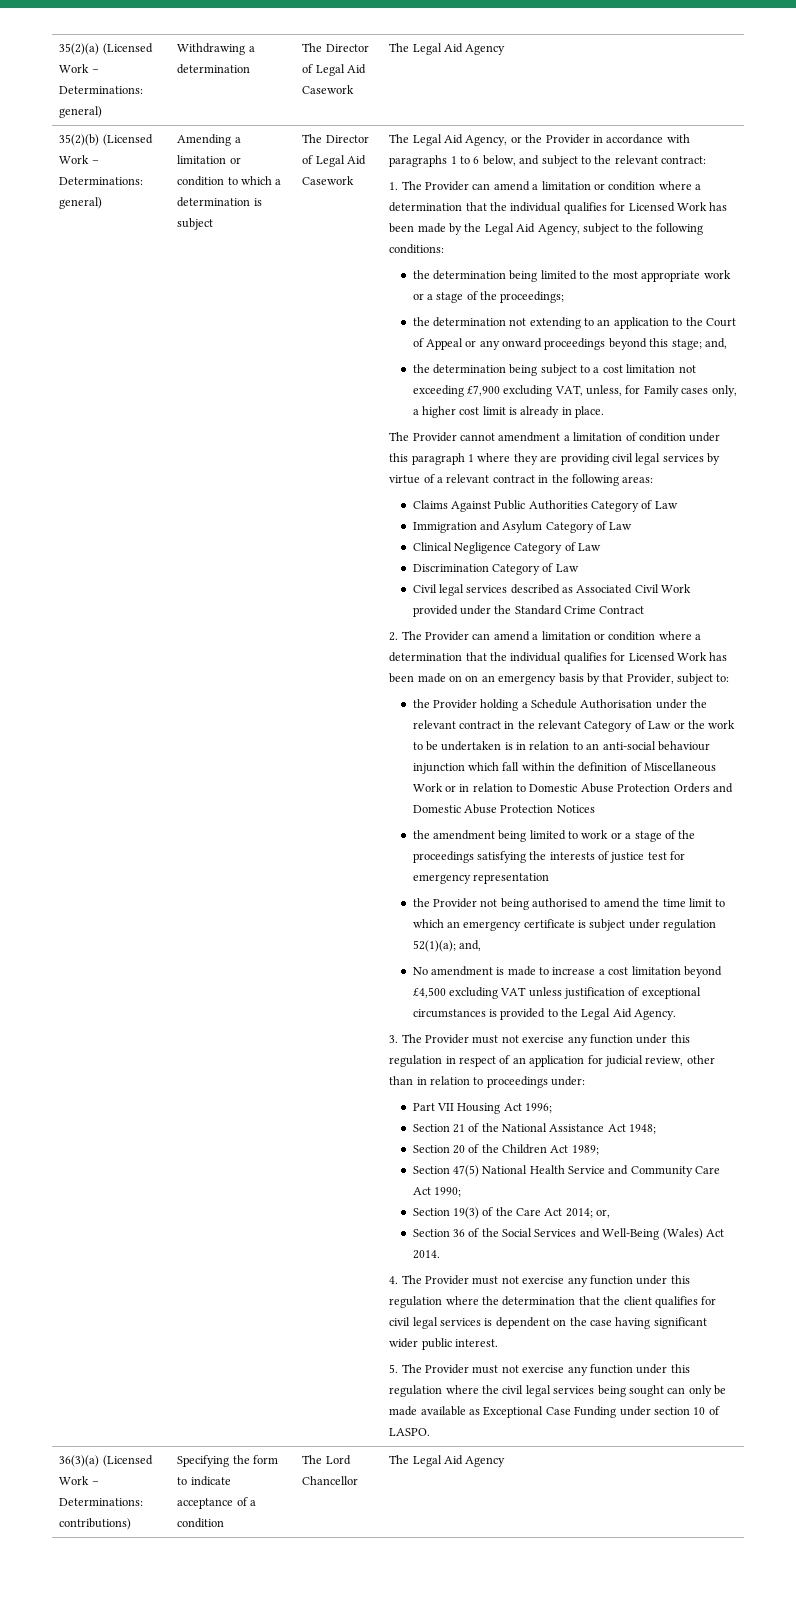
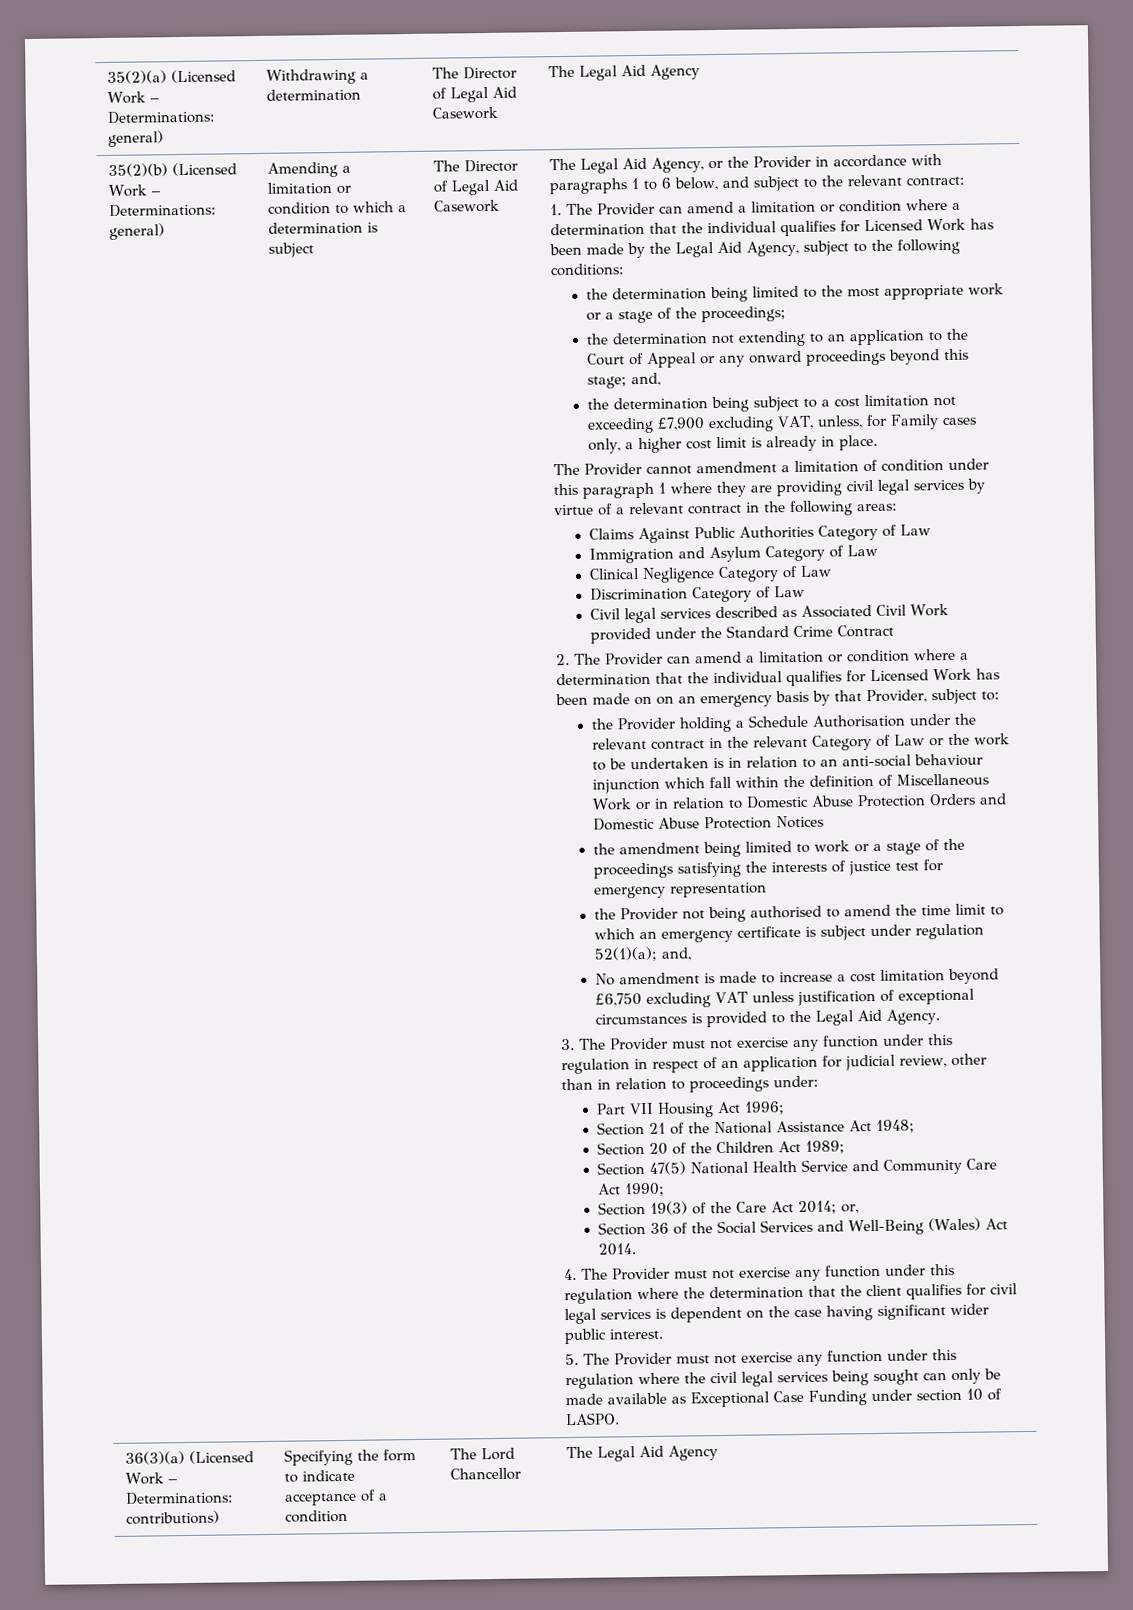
[412,987,446,998] £4,500 -> [594,993,642,1007] £6,750

